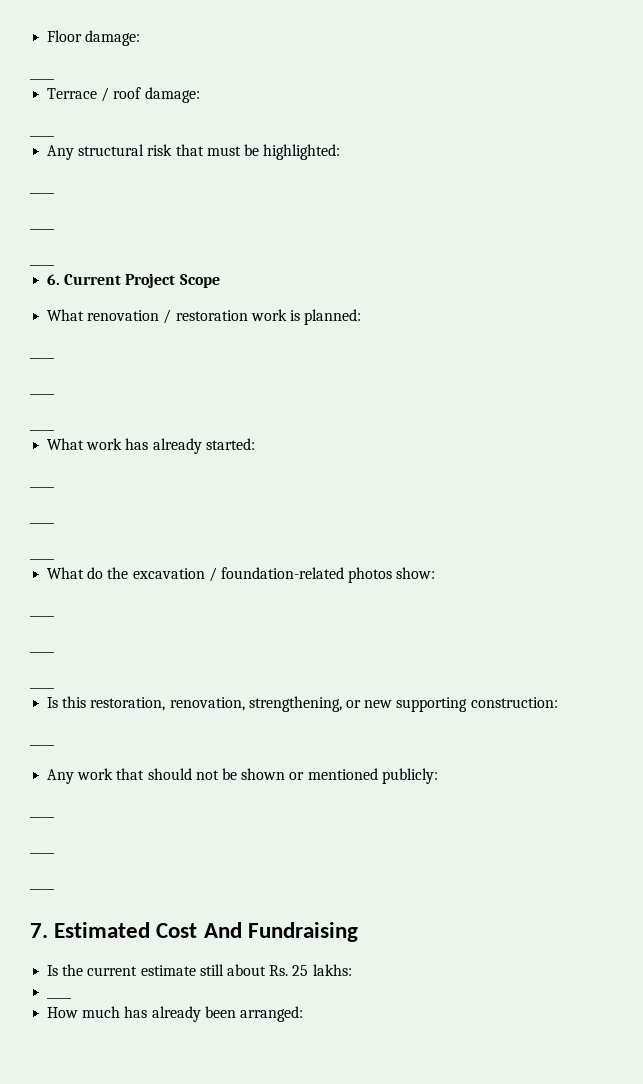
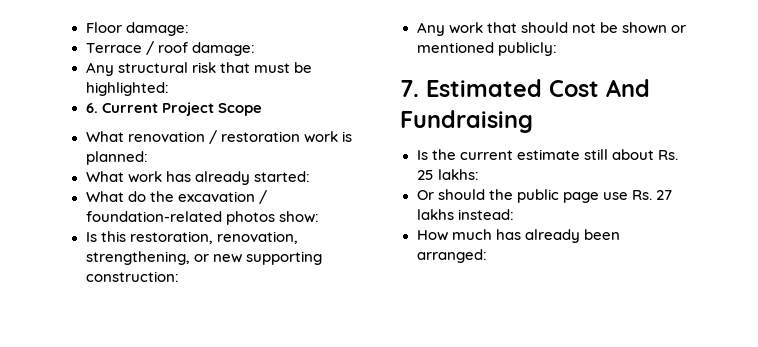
[30,78,54,80] // ____ -> (189, 29) none
[30,135,54,137] // ____ -> (255, 49) none
[30,192,54,194] [30,228,54,230] [30,264,54,266] // ____ // ____ // ____ -> (169, 89) none
[30,357,54,359] [30,393,54,395] [30,429,54,431] // ____ // ____ // ____ -> (148, 158) none
[30,486,54,488] [30,522,54,524] [30,558,54,560] // ____ // ____ // ____ -> (310, 176) none
[30,615,54,617] [30,651,54,653] [30,687,54,689] // ____ // ____ // ____ -> (319, 217) none
[30,744,54,746] // ____ -> (179, 276) none
[30,816,54,818] [30,852,54,854] [30,888,54,890] // ____ // ____ // ____ -> (557, 49) none
[47,997,72,999] ____ -> [416,189,672,203] [416,209,514,220] Or should the public page use Rs. 27 lakhs instead:

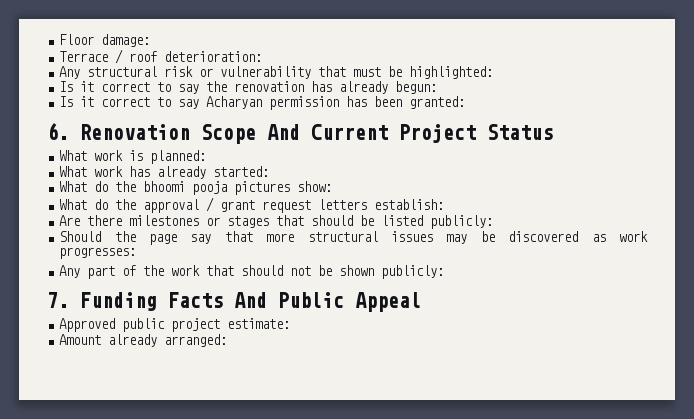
[191,42,255,56] damage: -> [164,51,263,62] deterioration:
(216, 67) none -> [199,66,312,79] or vulnerability
[85,103,98,113] 6. -> [59,81,438,94] [59,96,466,110] [47,123,300,144] Is it correct to say the renovation has already begun: // Is it correct to say Acharyan permission has been granted: // 6. Renovation Scope And
[217,103,262,116] [85,130,300,144] Scope // What renovation / restoration -> [487,124,553,140] [59,150,88,161] Status // What
[177,190,267,204] [85,211,319,225] [85,231,298,244] [85,251,322,265] [85,271,179,282] [416,22,445,36] excavation / foundation-related photos show: // Is this restoration, renovation, strengthening, or new supporting construction: // Any -> [143,181,333,195] [59,197,445,213] [59,215,494,229] [59,231,648,245] [59,247,137,259] [59,265,165,279] bhoomi pooja pictures show: // What do the approval / grant request letters establish: // Are there milestones or stages that should be listed publicly: // Should the page say that more structural issues may be discovered as work progresses: // Any part of the
[670,25,686,33] [416,42,494,53] or mentioned -> (375, 270) none
[426,79,650,97] [400,110,533,133] [416,149,678,160] [416,169,479,180] [416,189,672,203] [416,209,514,220] [416,229,620,243] Estimated Cost And Fundraising // Is the current estimate still about Rs. 25 lakhs: // Or should the public page use Rs. 27 lakhs instead: // How much has already been -> [80,292,421,312] [59,318,291,332] [59,334,158,347] Funding Facts And Public Appeal // Approved public project estimate: // Amount already

